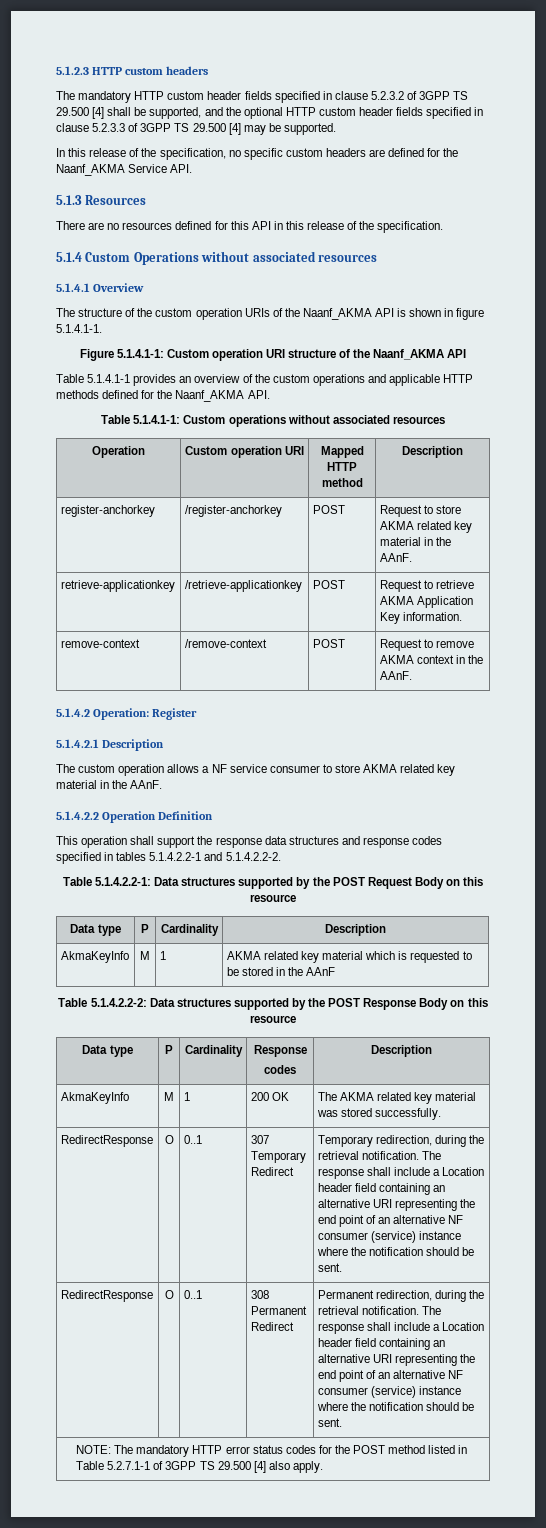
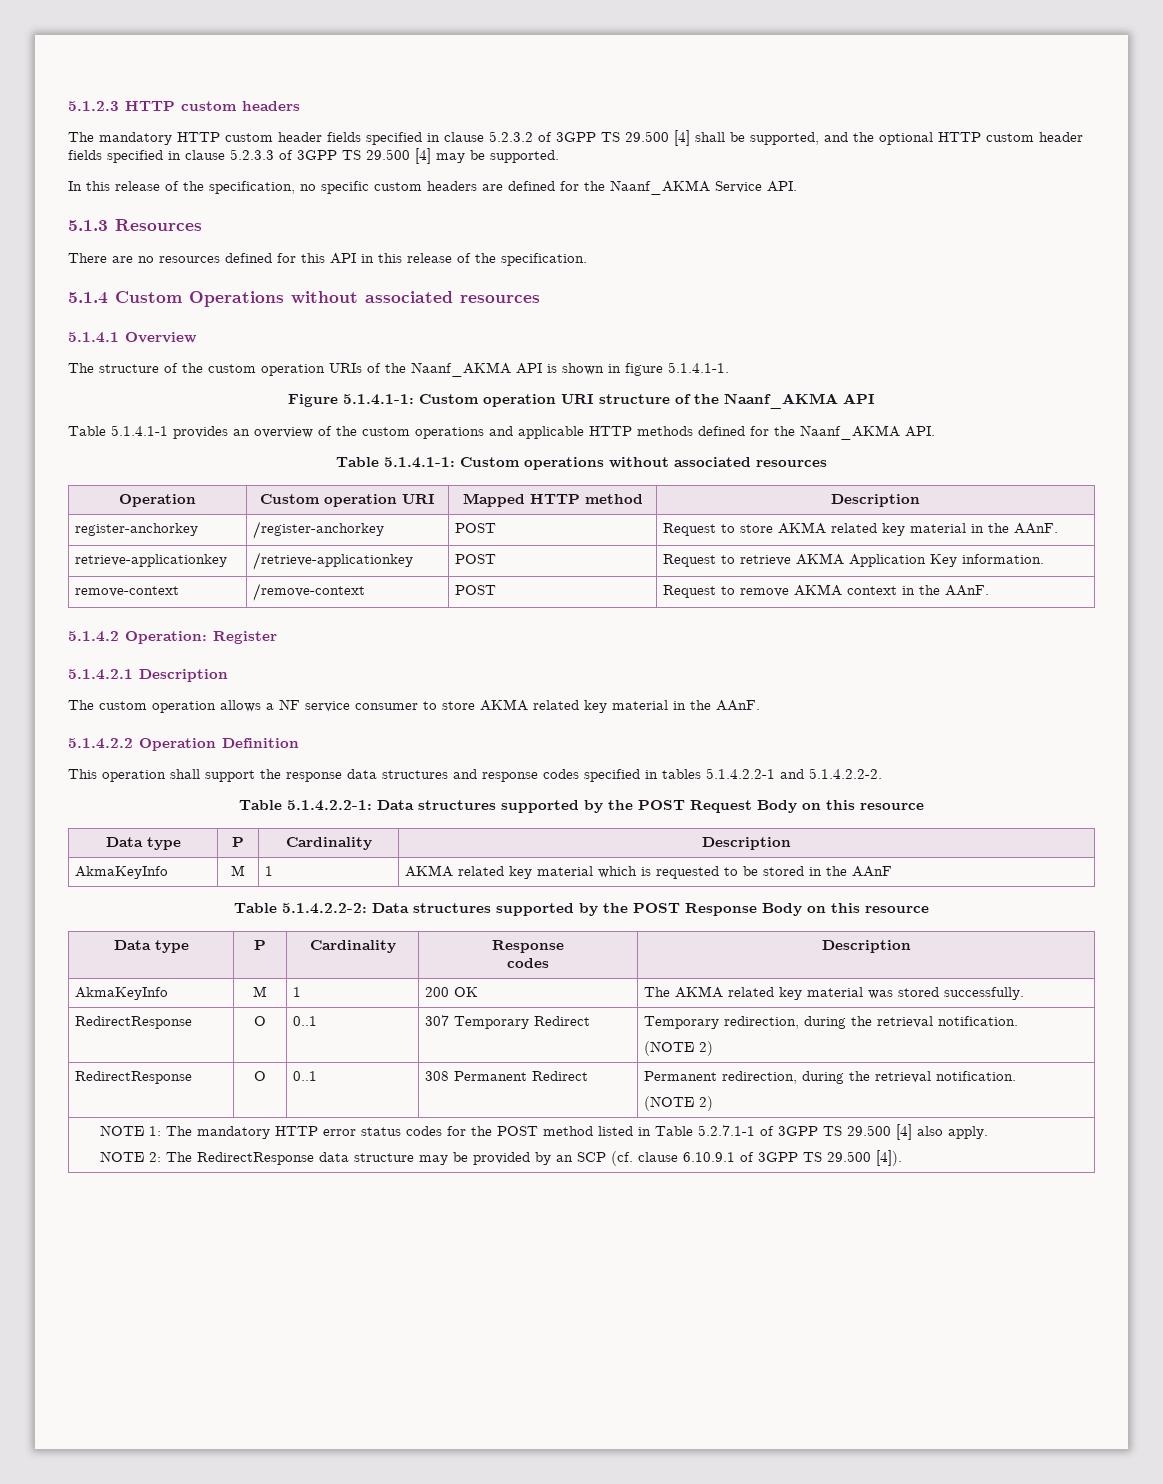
[421,1151,441,1160] [317,1167,485,1179] [317,1183,446,1195] [317,1199,476,1211] [317,1215,464,1227] [317,1231,461,1243] [316,1247,475,1256] [317,1263,342,1272] The response shall include a Location header field containing an alternative URI representing the end point of an alternative NF consumer (service) instance where the notification should be sent. -> [644,1041,714,1056] // (NOTE 2)
[421,1306,441,1315] [317,1322,485,1334] [317,1338,446,1350] [317,1354,476,1366] [317,1370,464,1382] [317,1386,461,1398] [316,1402,475,1411] [317,1418,342,1427] [76,1445,112,1454] The response shall include a Location header field containing an alternative URI representing the end point of an alternative NF consumer (service) instance where the notification should be sent. // NOTE: -> [644,1096,714,1111] [100,1125,162,1136] // (NOTE 2) // NOTE 1:
(323, 1467) none -> [100,1150,903,1166] // NOTE 2: The RedirectResponse data structure may be provided by an SCP (cf. clause 6.10.9.1 of 3GPP TS 29.500 [4]).

